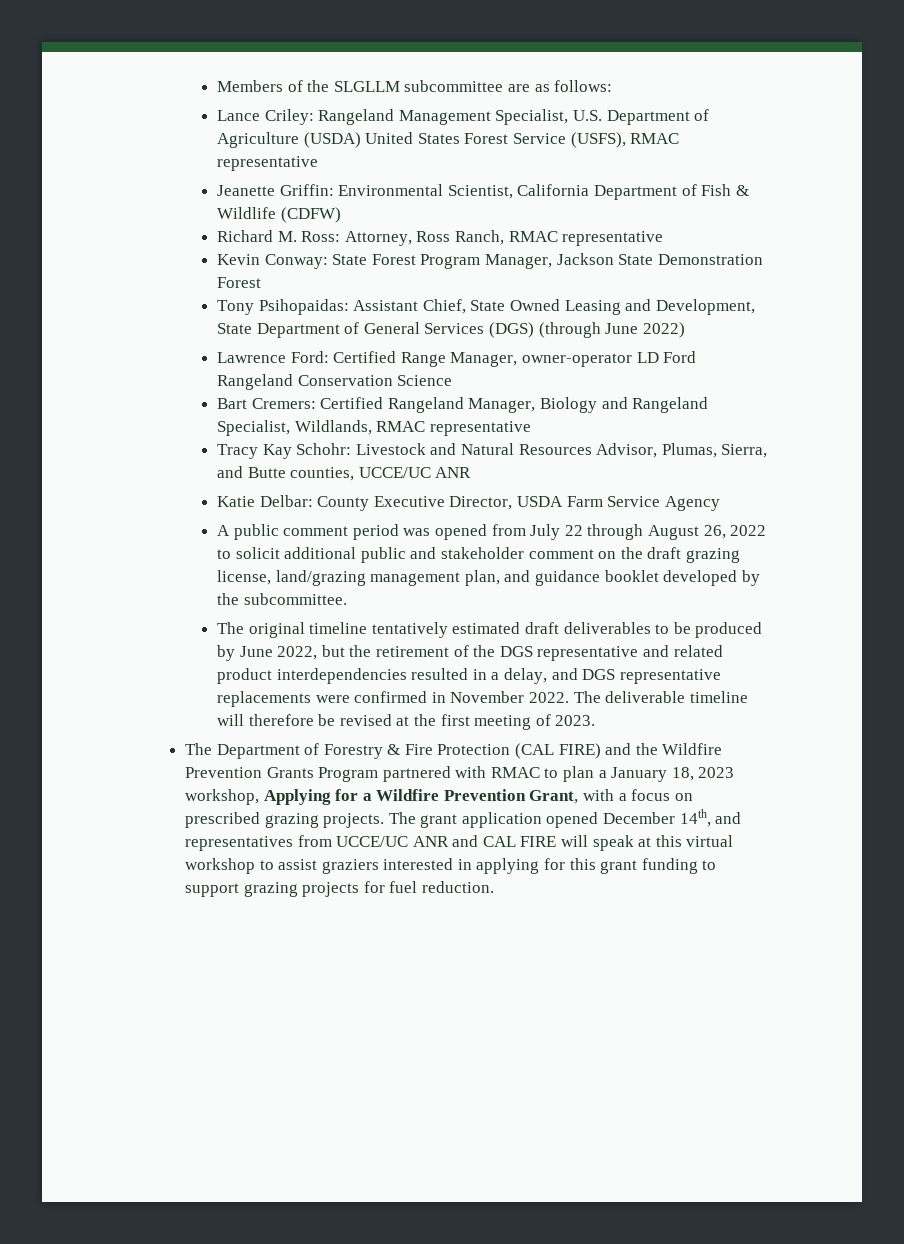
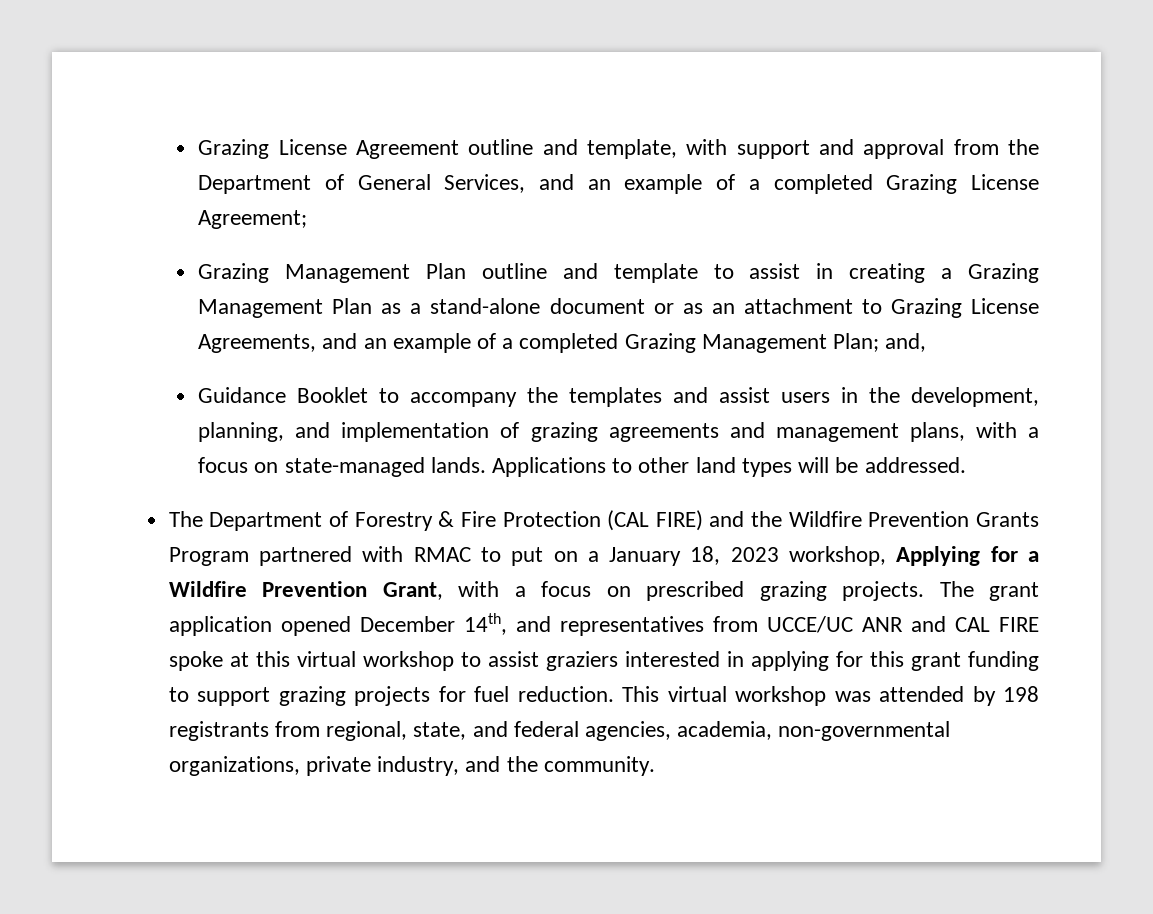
[217,80,613,92] [217,109,710,125] [217,132,680,148] [217,156,319,171] [217,184,749,200] [217,207,341,223] [217,230,664,246] [217,253,763,269] [217,277,262,288] [217,299,755,315] [217,322,685,338] [217,351,697,367] [217,374,453,390] [217,397,709,413] [217,420,531,436] [217,443,768,459] [217,466,472,481] [217,495,720,511] [217,524,767,540] [217,547,741,563] [217,570,760,586] [217,593,347,605] [217,622,763,638] [217,645,723,661] [217,668,721,684] [217,691,748,707] [217,714,596,730] Members of the SLGLLM subcommittee are as follows: // Lance Criley: Rangeland Management Specialist, U.S. Department of Agriculture (USDA) United States Forest Service (USFS), RMAC representative // Jeanette Griffin: Environmental Scientist, California Department of Fish & Wildlife (CDFW) // Richard M. Ross: Attorney, Ross Ranch, RMAC representative // Kevin Conway: State Forest Program Manager, Jackson State Demonstration Forest // Tony Psihopaidas: Assistant Chief, State Owned Leasing and Development, State Department of General Services (DGS) (through June 2022) // Lawrence Ford: Certified Range Manager, owner-operator LD Ford Rangeland Conservation Science // Bart Cremers: Certified Rangeland Manager, Biology and Rangeland Specialist, Wildlands, RMAC representative // Tracy Kay Schohr: Livestock and Natural Resources Advisor, Plumas, Sierra, and Butte counties, UCCE/UC ANR // Katie Delbar: County Executive Director, USDA Farm Service Agency // A public comment period was opened from July 22 through August 26, 2022 to solicit additional public and stakeholder comment on the draft grazing license, land/grazing management plan, and guidance booklet developed by the subcommittee. // The original timeline tentatively estimated draft deliverables to be produced by June 2022, but the retirement of the DGS representative and related product interdependencies resulted in a delay, and DGS representative replacements were confirmed in November 2022. The deliverable timeline will therefore be revised at the first meeting of 2023. -> [198,139,1039,159] [198,174,1039,194] [198,210,308,229] [198,263,1039,283] [198,298,1039,318] [198,333,927,353] [198,387,1039,407] [198,422,1039,442] [198,457,966,477] Grazing License Agreement outline and template, with support and approval from the Department of General Services, and an example of a completed Grazing License Agreement; // Grazing Management Plan outline and template to assist in creating a Grazing Management Plan as a stand-alone document or as an attachment to Grazing License Agreements, and an example of a completed Grazing Management Plan; and, // Guidance Booklet to accompany the templates and assist users in the development, planning, and implementation of grazing agreements and management plans, with a focus on state-managed lands. Applications to other land types will be addressed.
[563,766,595,782] plan -> [511,547,578,566] put on
[561,835,634,851] will speak -> [168,651,223,671] spoke
(494, 887) none -> [622,686,1039,706] [168,721,951,741] [168,756,655,776] This virtual workshop was attended by 198 registrants from regional, state, and federal agencies, academia, non-governmental organizations, private industry, and the community.

